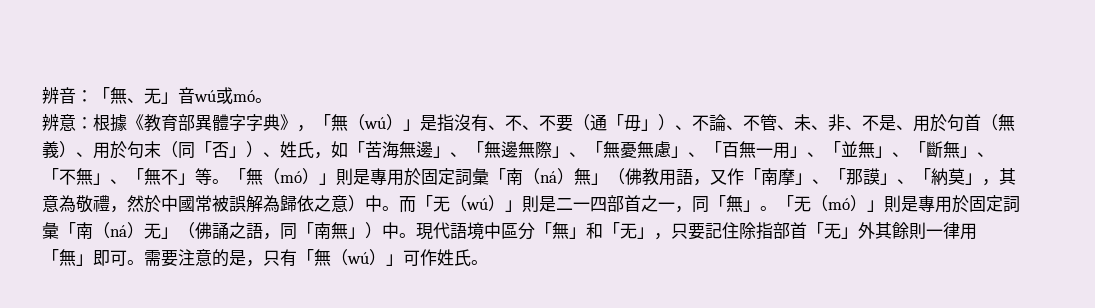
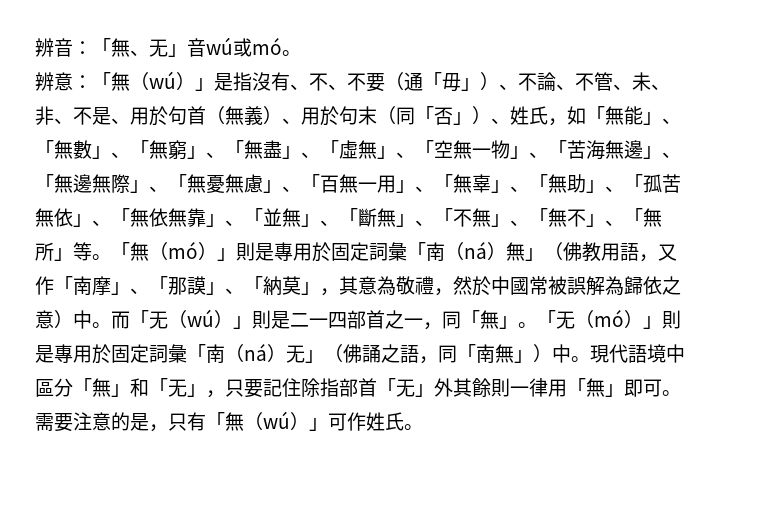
[93,114,314,132] 根據《教育部異體字字典》， -> (92, 82) none
(365, 148) none -> [605,106,681,125] [35,140,567,160] 無能」、「無數」、「無窮」、「無盡」、「虛無」、「空無一物」、「
(841, 148) none -> [453,174,681,193] [35,208,263,227] 無辜」、「無助」、「孤苦無依」、「無依無靠」、「
(195, 179) none -> [605,208,662,227] [35,242,73,261] 、「無所」

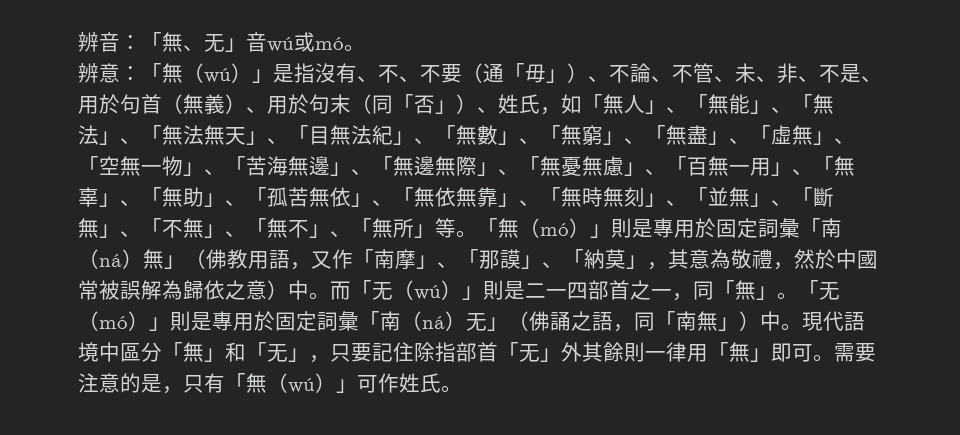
[624,106,643,125] 能 -> [624,94,834,114] [78,125,393,145] 人」、「無能」、「無法」、「無法無天」、「目無法紀
(263, 216) none -> [561,187,708,207] 無時無刻」、「

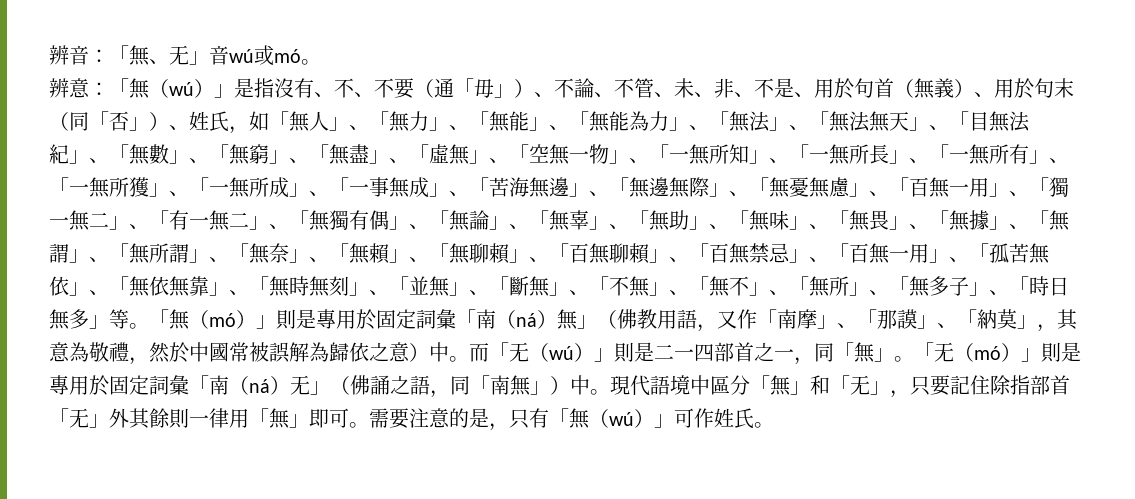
[729,94,750,114] 能 -> [409,111,669,132] 力」、「無能」、「無能為力
(246, 165) none -> [669,144,1069,165] [49,177,489,198] 一無所知」、「一無所長」、「一無所有」、「一無所獲」、「一無所成」、「一事無成」、「
(834, 165) none -> [1049,177,1069,197] [49,210,549,231] 獨一無二」、「有一無二」、「無獨有偶」、「無論」、「
(267, 196) none -> [749,210,1070,231] [49,243,989,264] 無味」、「無畏」、「無據」、「無謂」、「無所謂」、「無奈」、「無賴」、「無聊賴」、「百無聊賴」、「百無禁忌」、「百無一用」、「
(435, 231) none -> [869,276,1069,297] [49,309,109,330] 、「無多子」、「時日無多」

